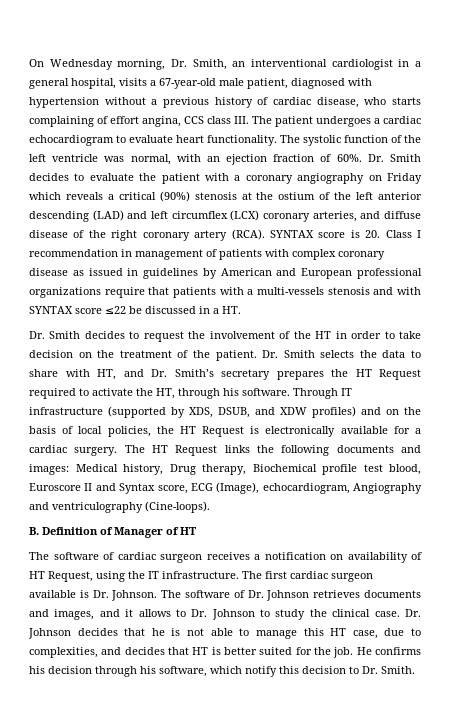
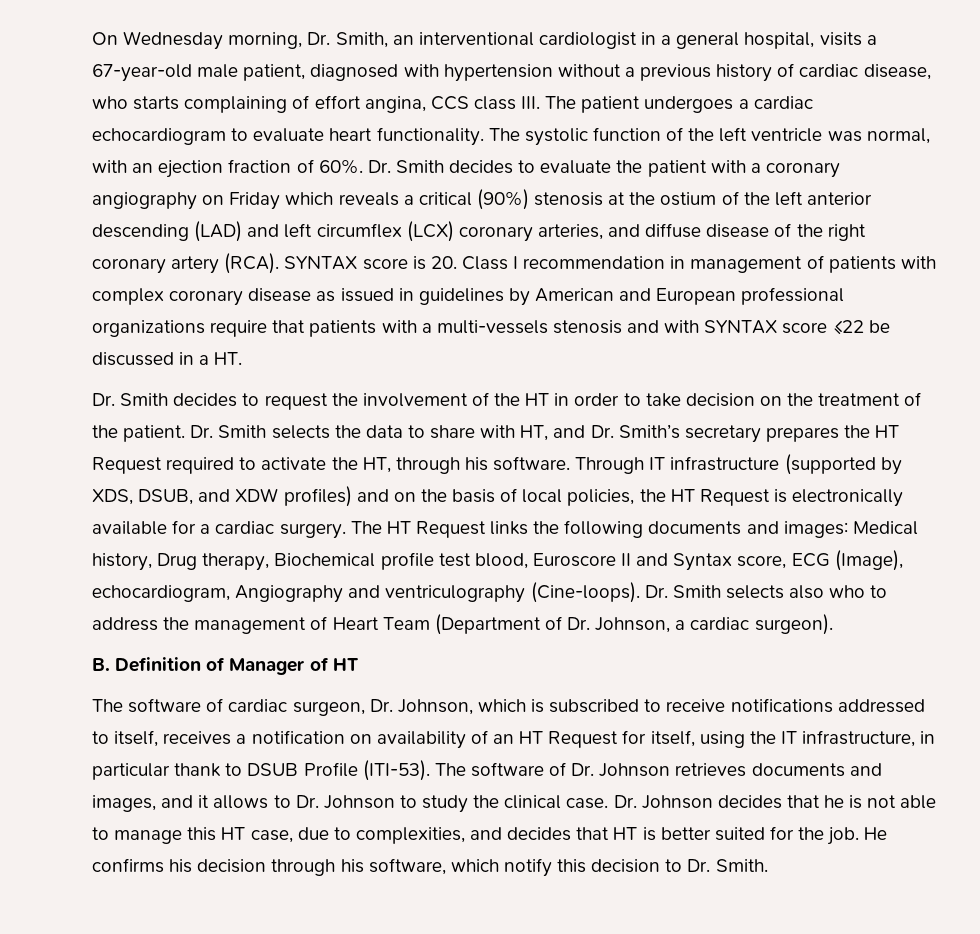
(210, 507) none -> [644,585,888,599] [92,614,833,635] Dr. Smith selects also who to address the management of Heart Team (Department of Dr. Johnson, a cardiac surgeon).
[160,554,202,563] surgeon -> [292,698,925,716] [92,730,159,747] surgeon, Dr. Johnson, which is subscribed to receive notifications addressed to itself,
[29,571,373,582] [29,590,158,601] HT Request, using the IT infrastructure. The first cardiac surgeon available is Dr. Johnson. -> [493,730,936,748] [92,760,430,781] an HT Request for itself, using the IT infrastructure, in particular thank to DSUB Profile (ITI-53).

